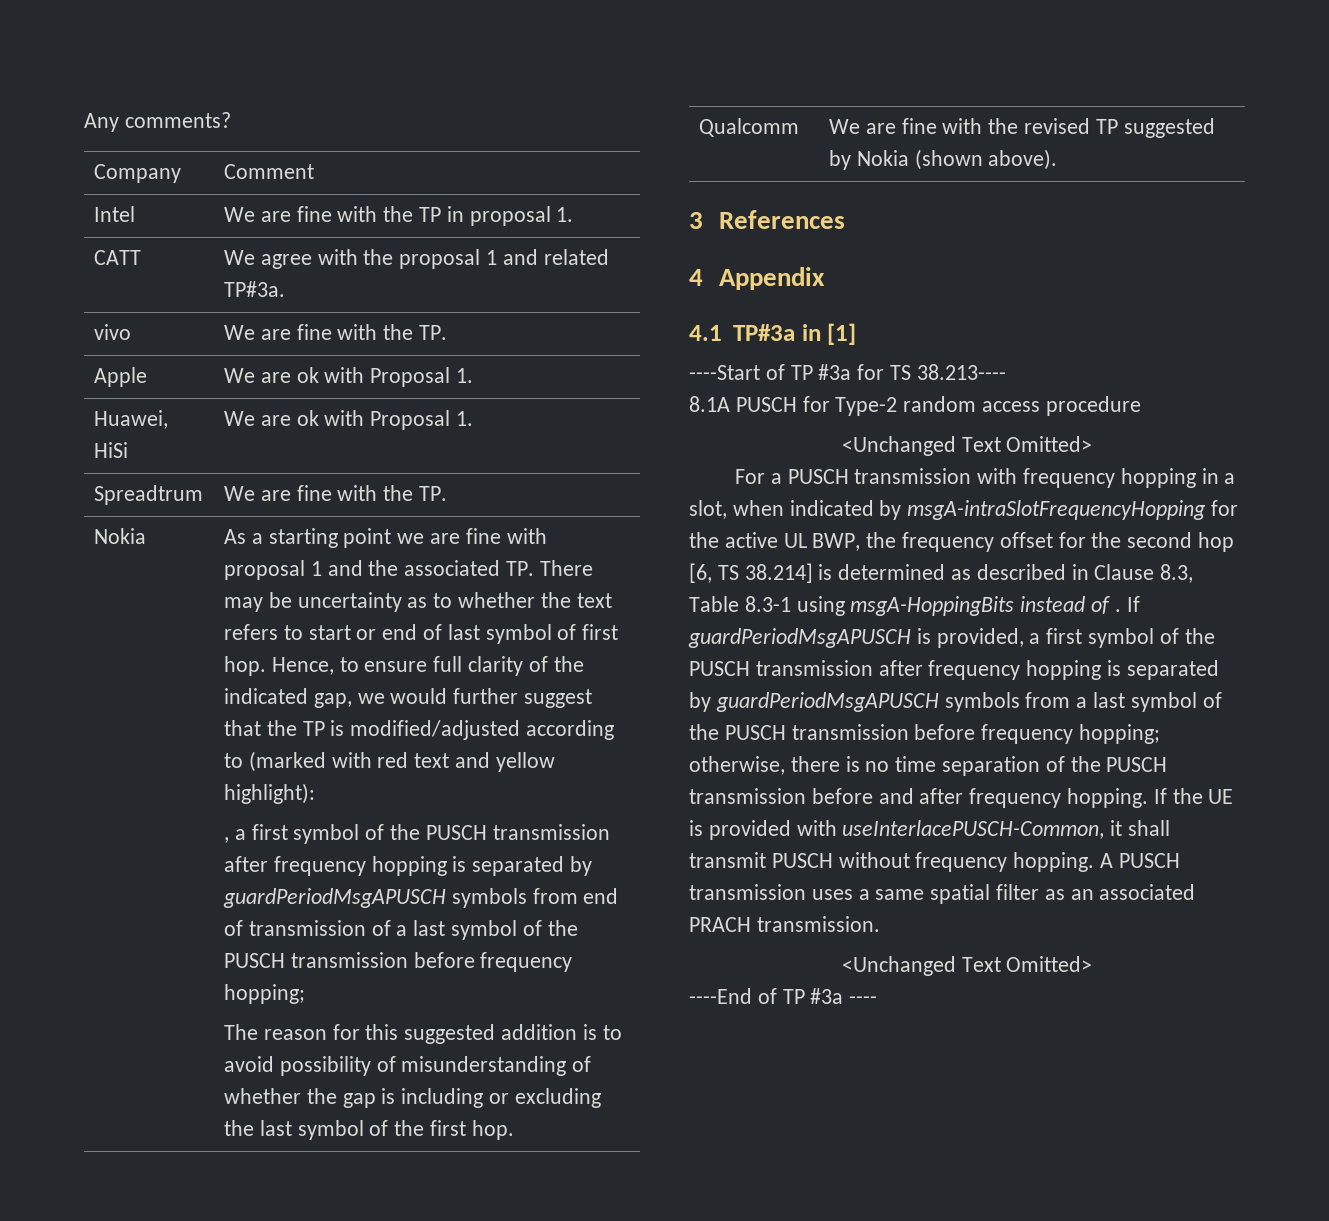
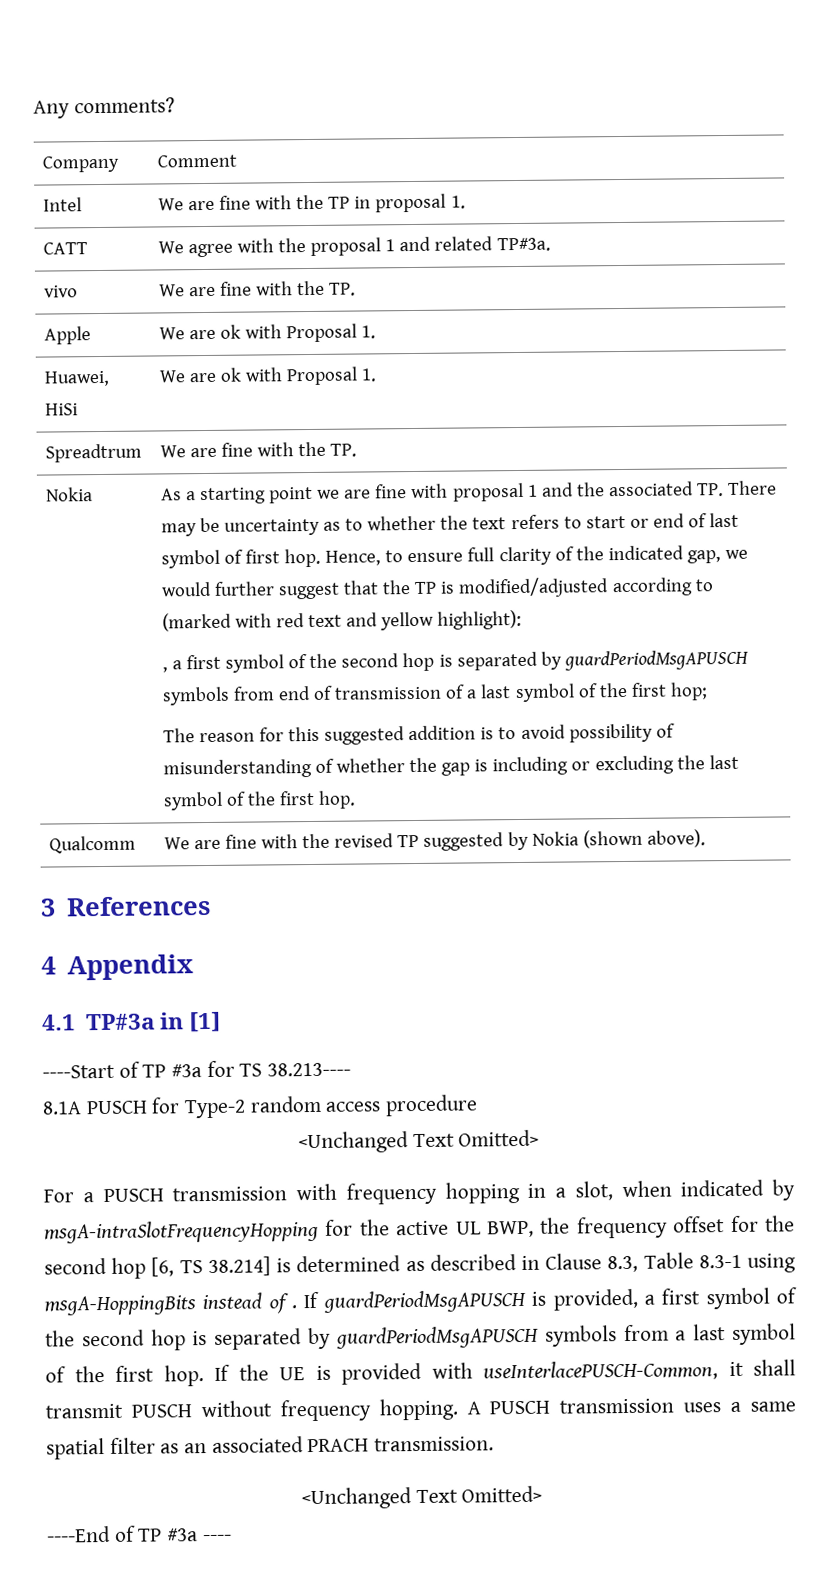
[425,824,610,840] [223,856,447,876] PUSCH transmission after frequency hopping -> [341,652,435,672] second hop
[223,952,573,972] [223,984,305,1004] PUSCH transmission before frequency hopping; -> [630,682,709,701] first hop;
[689,660,1102,680] PUSCH transmission after frequency hopping -> [81,1329,186,1351] second hop
[724,724,1161,744] [689,756,1168,776] [689,788,1149,808] PUSCH transmission before frequency hopping; otherwise, there is no time separation of the PUSCH transmission before and after frequency hopping. -> [115,1365,204,1387] first hop.

